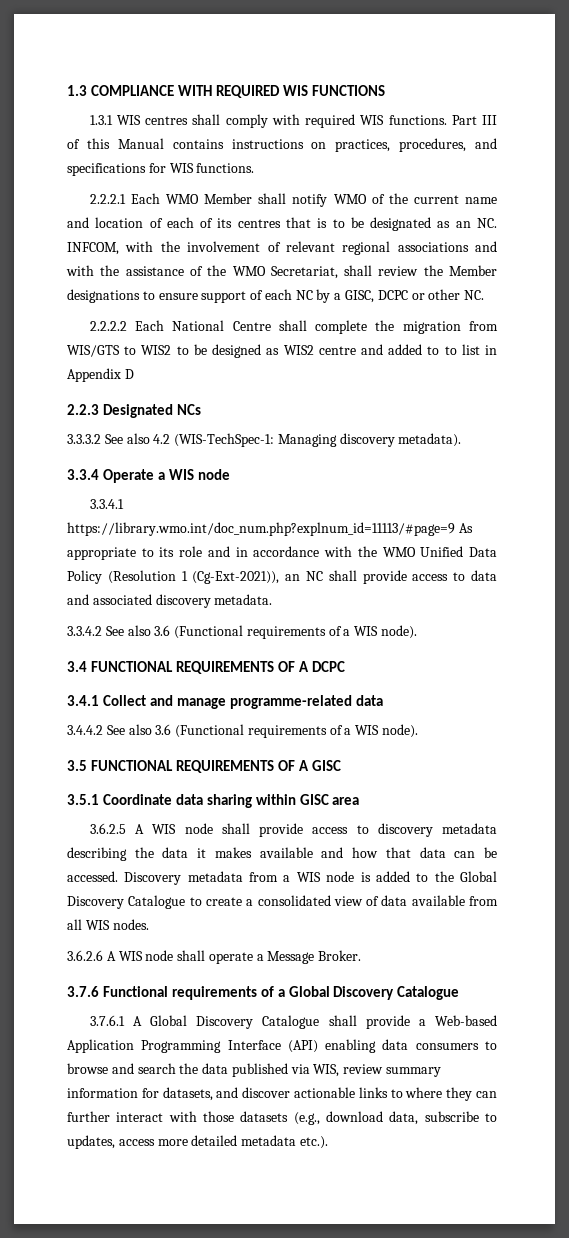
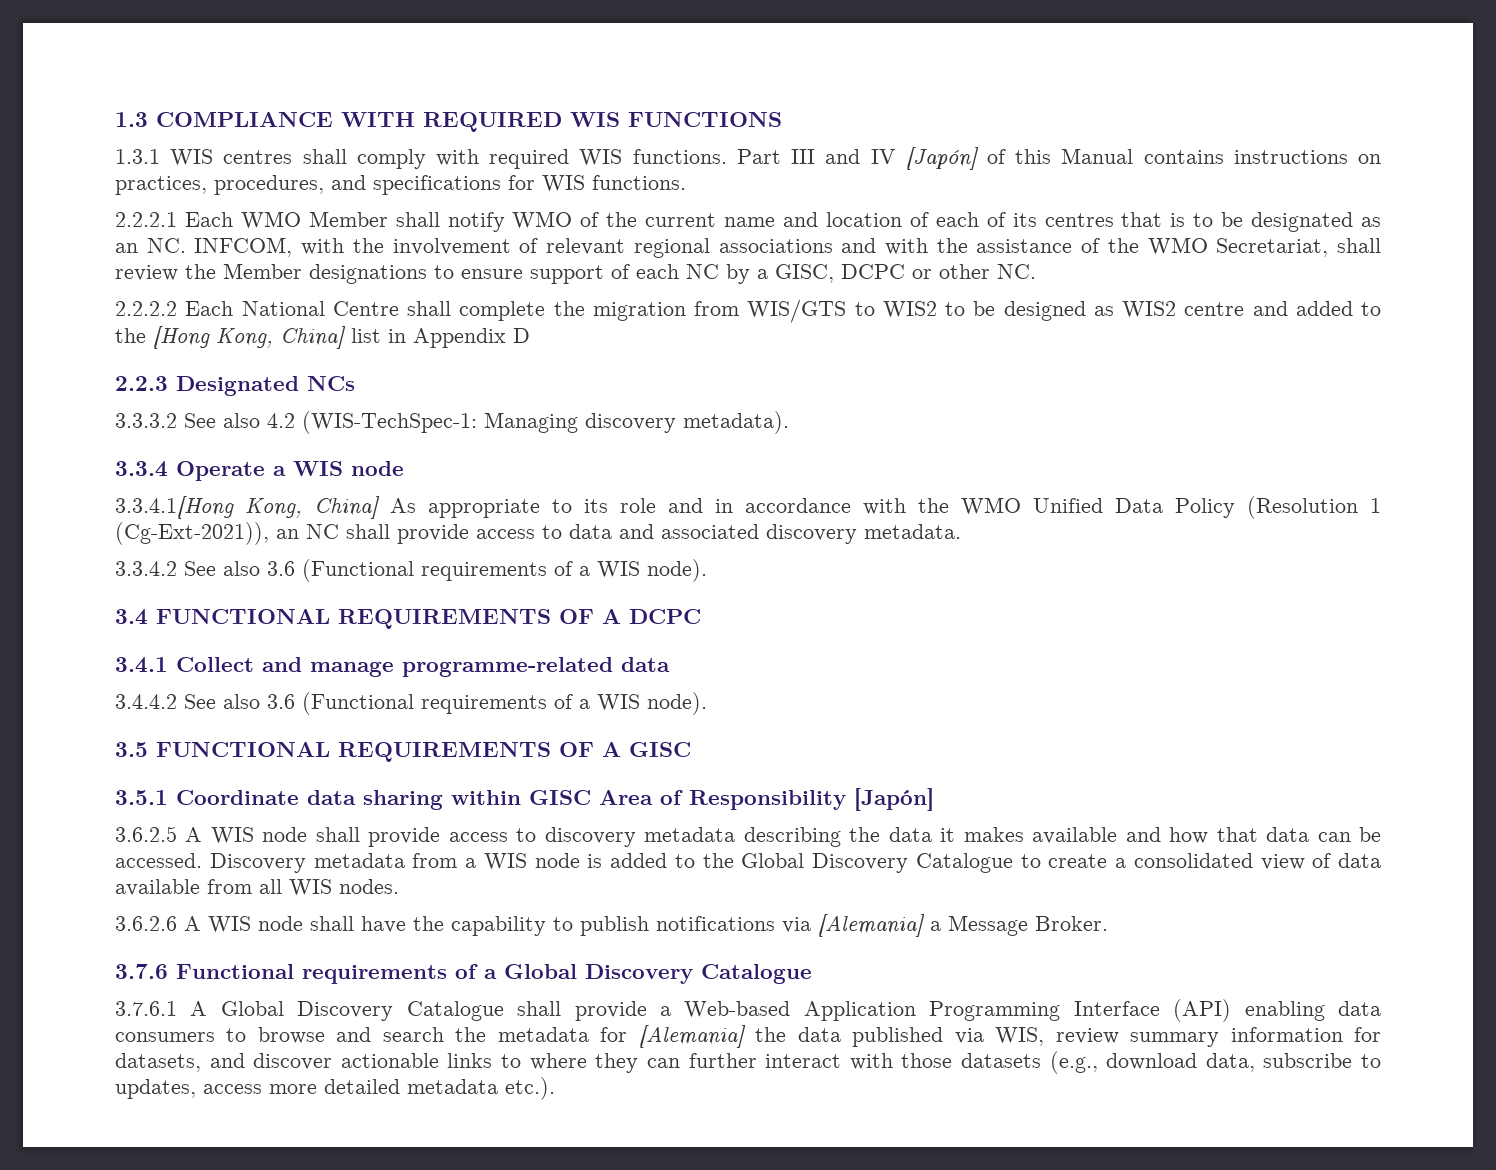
(497, 120) none -> [825,147,979,170] and IV [Japón]
[444,346,457,355] to -> [115,326,346,349] the [Hong Kong, China]
[89,499,124,509] [67,522,455,536] 3.3.4.1 https://library.wmo.int/doc_num.php?explnum_id=11113/#page=9 -> [115,496,380,519] 3.3.4.1[Hong Kong, China]
[332,797,360,805] area -> [599,788,934,811] Area of Responsibility [Japón]
[208,952,253,964] operate -> [361,914,925,937] have the capability to publish notifications via [Alemania]
(199, 1068) none -> [497,1025,787,1048] metadata for [Alemania] the

